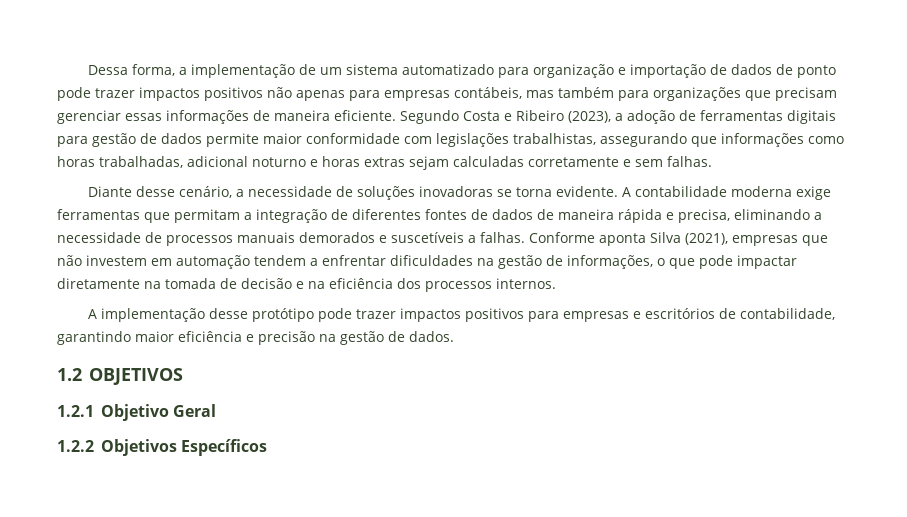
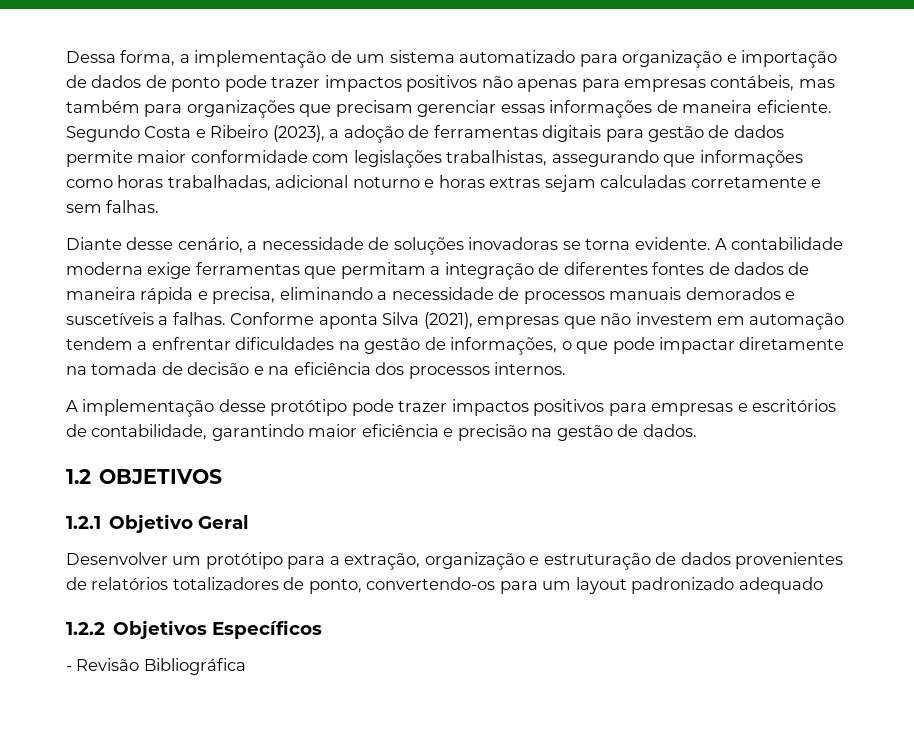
(216, 410) none -> [66,552,844,570] [66,577,823,594] // Desenvolver um protótipo para a extração, organização e estruturação de dados provenientes de relatórios totalizadores de ponto, convertendo-os para um layout padronizado adequado
(267, 447) none -> [66,658,246,675] // - Revisão Bibliográfica

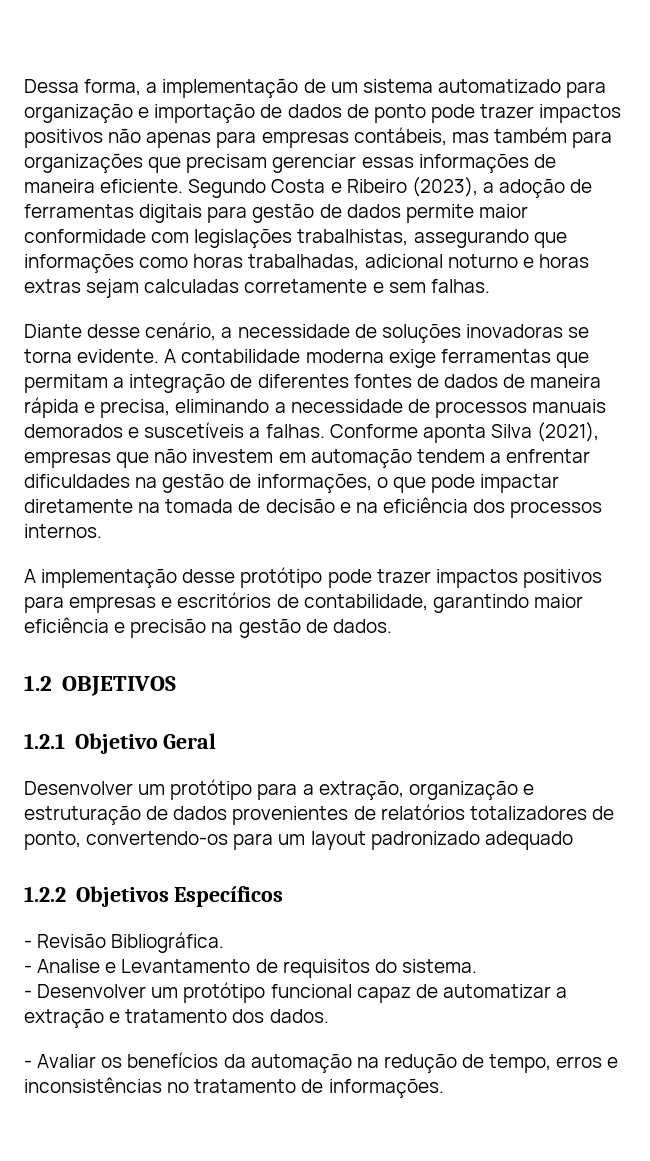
[143,658,246,675] Bibliográfica -> [111,932,225,953] [24,959,477,978] [24,982,568,1003] [24,1008,329,1028] [24,1052,619,1073] [24,1077,444,1098] Bibliográfica. // - Analise e Levantamento de requisitos do sistema. // - Desenvolver um protótipo funcional capaz de automatizar a extração e tratamento dos dados. // - Avaliar os benefícios da automação na redução de tempo, erros e inconsistências no tratamento de informações.

